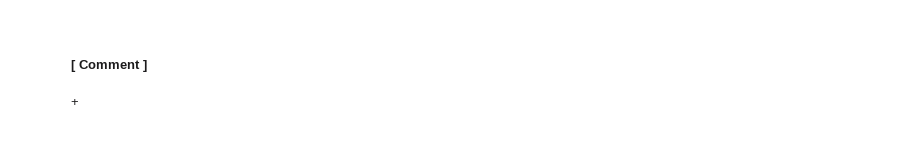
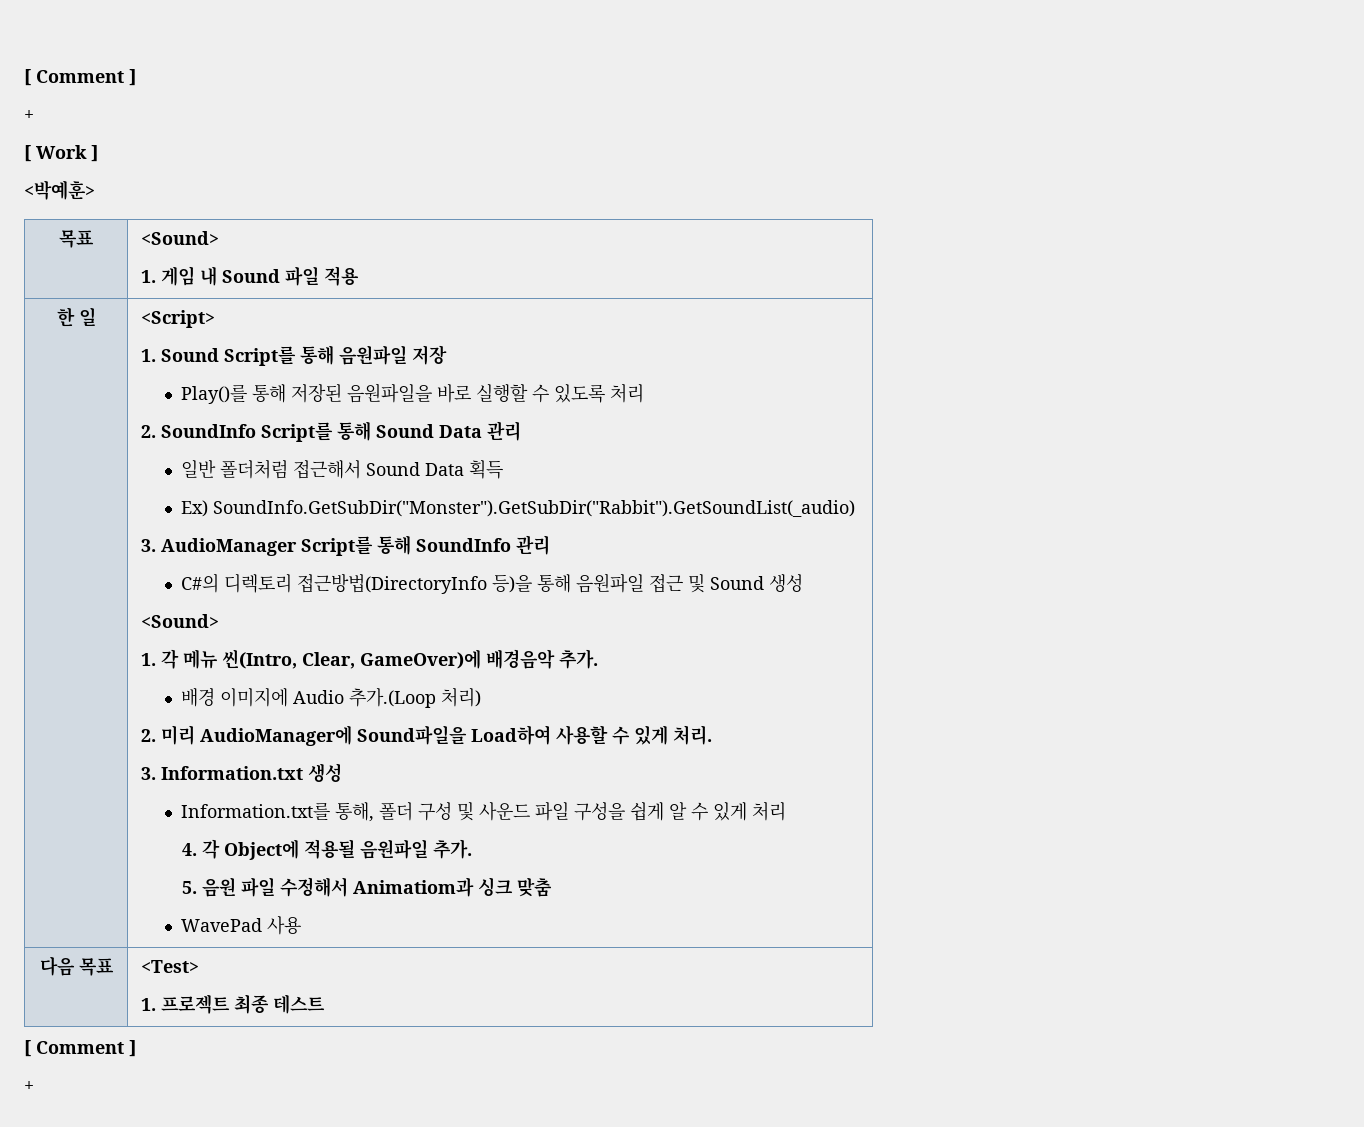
[71,60,147,72] [71,99,79,106] [ Comment ] // + -> [24,69,136,86] [24,110,34,121] [24,145,98,162] [24,180,95,200] [59,230,94,248] [141,231,220,245] [141,266,360,286] [56,307,96,327] [141,310,216,328] [141,345,448,366] [181,383,645,404] [141,421,522,442] [181,459,504,479] [181,500,856,517] [141,535,551,556] [181,573,804,594] [141,614,220,628] [141,649,599,669] [181,687,482,708] [141,725,713,746] [141,763,343,782] [181,801,787,822] [182,839,473,860] [182,877,553,897] [181,916,302,935] [39,956,114,976] [141,960,200,973] [141,994,326,1014] [24,1040,136,1057] [24,1081,34,1092] [ Comment ] // + // [ Work ] // <박예훈> // 목표 | <Sound> // 1. 게임 내 Sound 파일 적용 // 한 일 | <Script> // 1. Sound Script를 통해 음원파일 저장 // Play()를 통해 저장된 음원파일을 바로 실행할 수 있도록 처리 // 2. SoundInfo Script를 통해 Sound Data 관리 // 일반 폴더처럼 접근해서 Sound Data 획득 // Ex) SoundInfo.GetSubDir("Monster").GetSubDir("Rabbit").GetSoundList(_audio) // 3. AudioManager Script를 통해 SoundInfo 관리 // C#의 디렉토리 접근방법(DirectoryInfo 등)을 통해 음원파일 접근 및 Sound 생성 // <Sound> // 1. 각 메뉴 씬(Intro, Clear, GameOver)에 배경음악 추가. // 배경 이미지에 Audio 추가.(Loop 처리) // 2. 미리 AudioManager에 Sound파일을 Load하여 사용할 수 있게 처리. // 3. Information.txt 생성 // Information.txt를 통해, 폴더 구성 및 사운드 파일 구성을 쉽게 알 수 있게 처리 // 4. 각 Object에 적용될 음원파일 추가. // 5. 음원 파일 수정해서 Animatiom과 싱크 맞춤 // WavePad 사용 // 다음 목표 | <Test> // 1. 프로젝트 최종 테스트 // [ Comment ] // +

